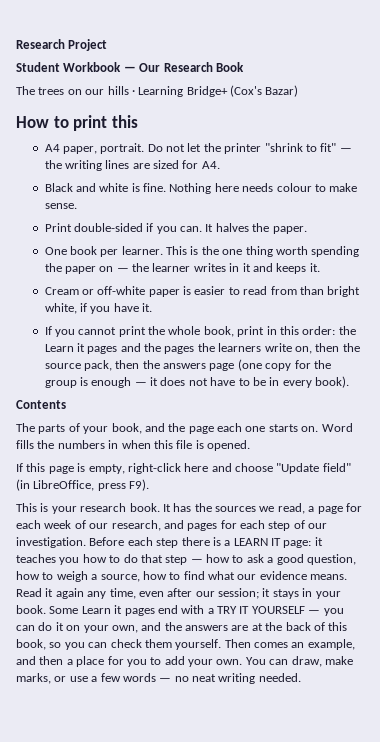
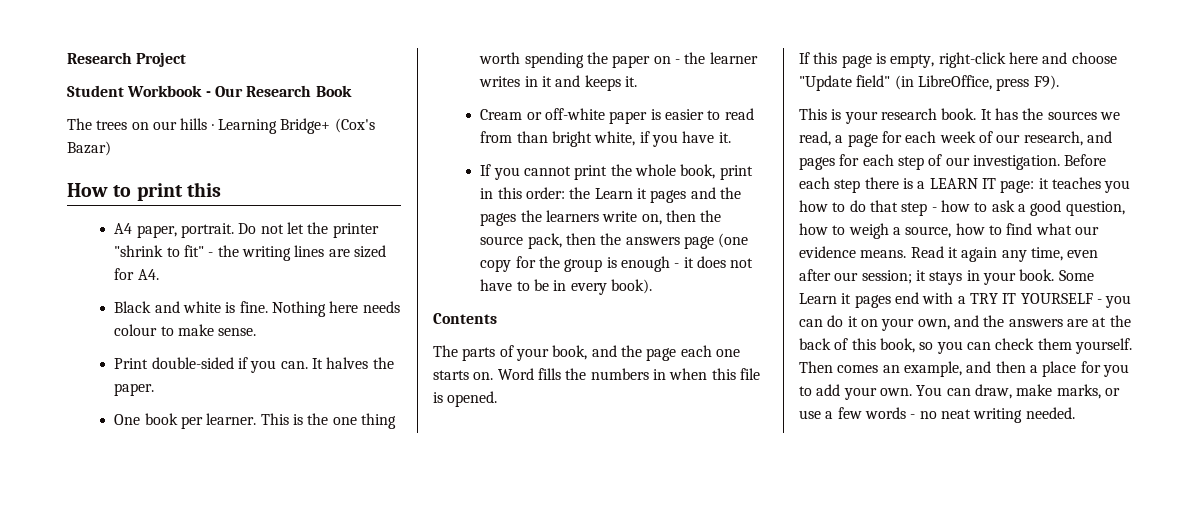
[123,66,136,72] — -> [205,91,211,97] -
[339,148,352,152] — -> [208,252,214,257] -
[116,268,129,272] — -> [674,59,680,64] -
[134,382,147,386] — -> [674,263,680,268] -
[190,559,203,563] — -> [931,207,937,212] -
[308,610,321,614] — -> [1096,299,1102,304] -
[159,678,172,682] — -> [910,414,916,419] -

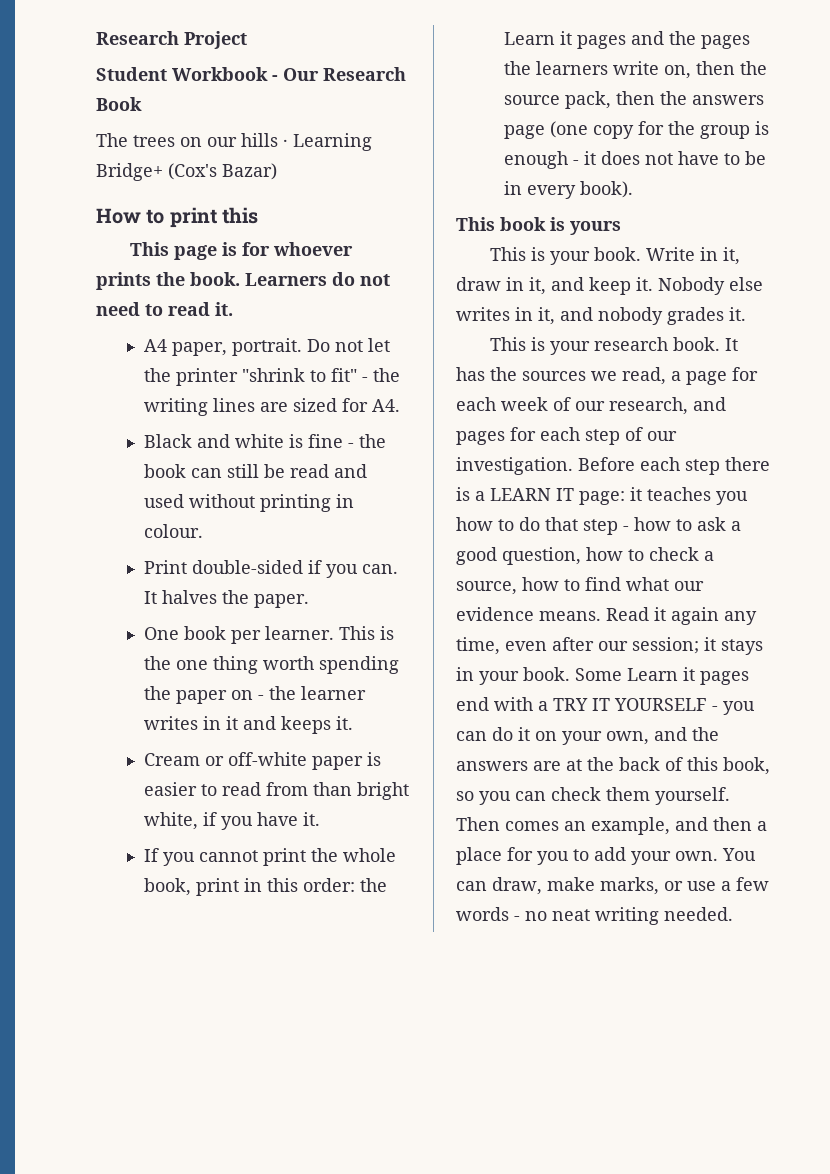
(222, 189) none -> [129,242,353,260] [96,272,390,290] [96,302,233,316] // This page is for whoever prints the book. Learners do not need to read it.
[239,301,400,317] [114,324,257,336] fine. Nothing here needs colour to make sense. -> [307,434,386,448] [143,464,367,478] [143,494,354,512] [143,524,203,538] fine - the book can still be read and used without printing in colour.
[433,313,497,324] [433,345,740,361] [433,368,760,380] [433,391,498,407] [799,52,1117,68] [799,75,1059,91] Contents // The parts of your book, and the page each one starts on. Word fills the numbers in when this file is opened. // If this page is empty, right-click here and choose "Update field" (in LibreOffice, press F9). -> [456,217,621,235] [489,247,740,265] [456,277,763,295] [456,307,746,325] This book is yours // This is your book. Write in it, draw in it, and keep it. Nobody else writes in it, and nobody grades it.
[848,223,889,239] weigh -> [649,547,699,561] check

